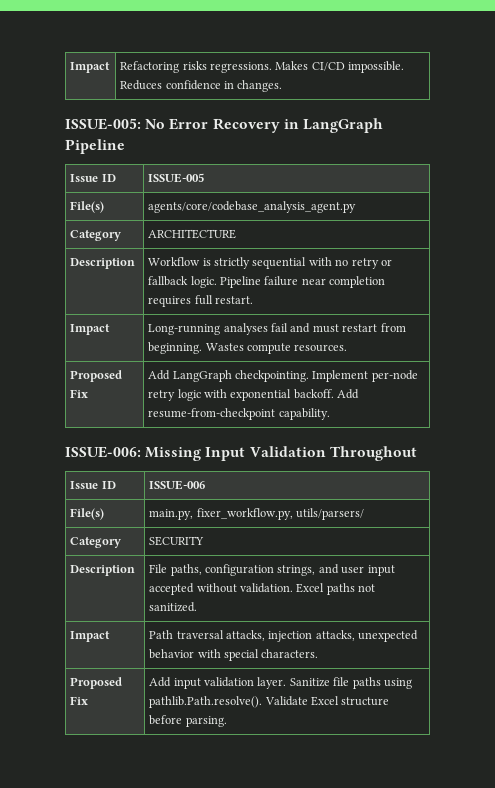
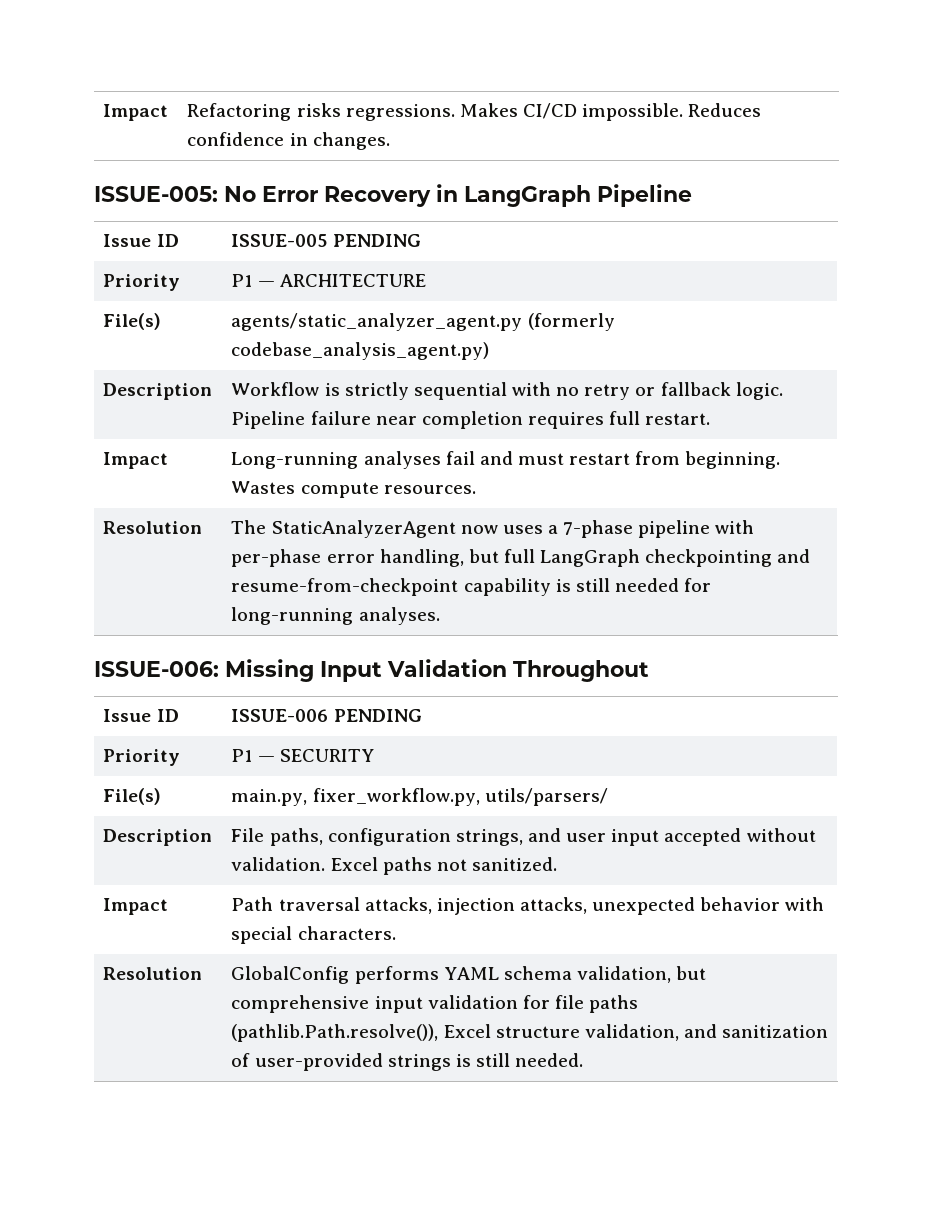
[70,201,105,213] [148,201,357,213] [70,230,122,241] [148,229,237,239] // File(s) | agents/core/codebase_analysis_agent.py // Category | ARCHITECTURE -> [332,234,421,247] [103,274,181,291] [231,274,426,287] [103,313,162,330] [231,313,615,331] [231,342,490,360] PENDING // Priority | P1 — ARCHITECTURE // File(s) | agents/static_analyzer_agent.py (formerly codebase_analysis_agent.py)
[70,370,123,382] [70,389,89,398] [148,370,418,382] [148,389,360,401] [148,408,330,420] Proposed Fix | Add LangGraph checkpointing. Implement per-node retry logic with exponential backoff. Add resume-from-checkpoint capability. -> [103,521,203,534] [231,520,755,538] [231,549,811,567] [231,578,712,596] [231,607,440,625] Resolution | The StaticAnalyzerAgent now uses a 7-phase pipeline with per-phase error handling, but full LangGraph checkpointing and resume-from-checkpoint capability is still needed for long-running analyses.
(206, 485) none -> [333,709,422,722] [103,749,181,766] [231,749,374,762] PENDING // Priority | P1 — SECURITY
[70,537,122,548] [149,536,205,546] // Category | SECURITY -> (608, 797) none
[70,677,123,689] [70,696,89,705] [149,677,412,689] [149,696,390,708] [149,715,227,727] Proposed Fix | Add input validation layer. Sanitize file paths using pathlib.Path.resolve(). Validate Excel structure before parsing. -> [103,967,203,980] [231,966,707,984] [231,995,639,1013] [231,1024,829,1042] [231,1053,584,1071] Resolution | GlobalConfig performs YAML schema validation, but comprehensive input validation for file paths (pathlib.Path.resolve()), Excel structure validation, and sanitization of user-provided strings is still needed.

